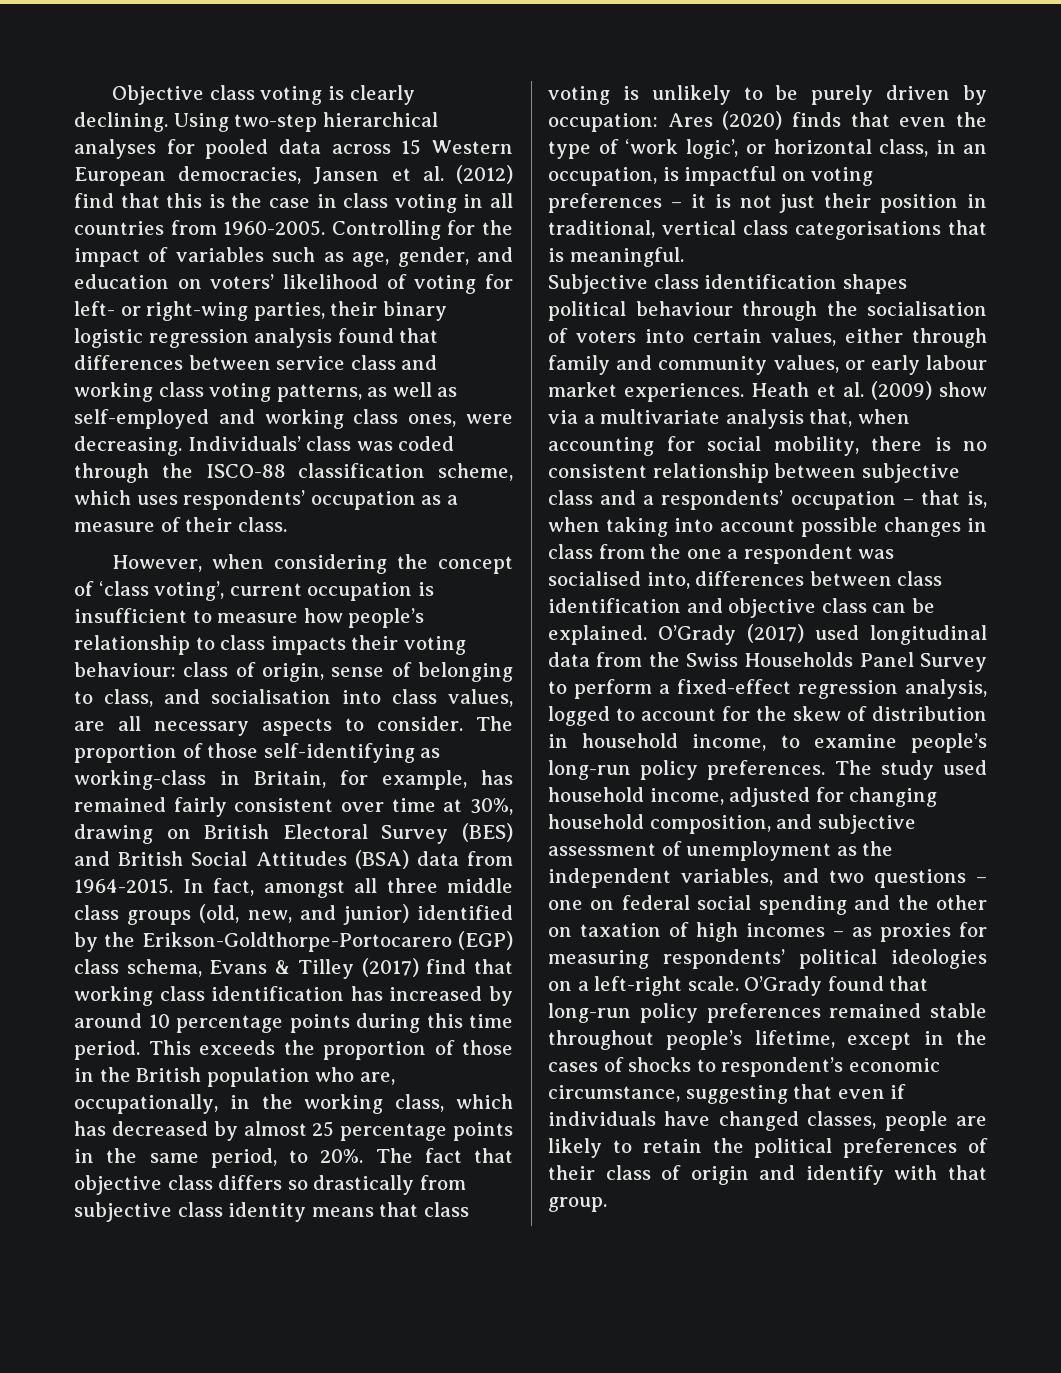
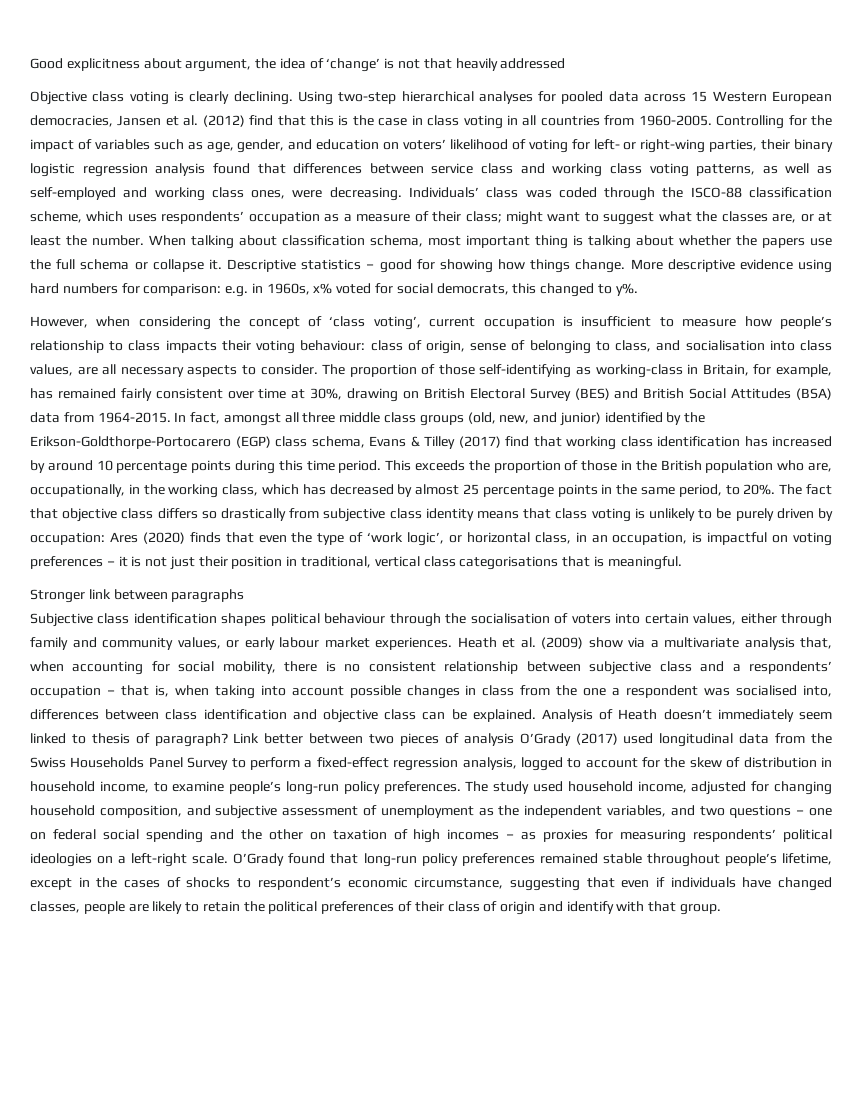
(112, 95) none -> [30,58,566,72] Good explicitness about argument, the idea of ‘change’ is not that heavily addressed //
[237,517,287,532] class. -> [465,211,833,225] [30,235,832,249] [30,259,832,273] [30,283,638,297] class; might want to suggest what the classes are, or at least the number. When talking about classification schema, most important thing is talking about whether the papers use the full schema or collapse it. Descriptive statistics – good for showing how things change. More descriptive evidence using hard numbers for comparison: e.g. in 1960s, x% voted for social democrats, this changed to y%.
(684, 257) none -> [30,589,245,603] // Stronger link between paragraphs
(647, 635) none -> [541,709,833,722] [30,733,514,747] Analysis of Heath doesn’t immediately seem linked to thesis of paragraph? Link better between two pieces of analysis

